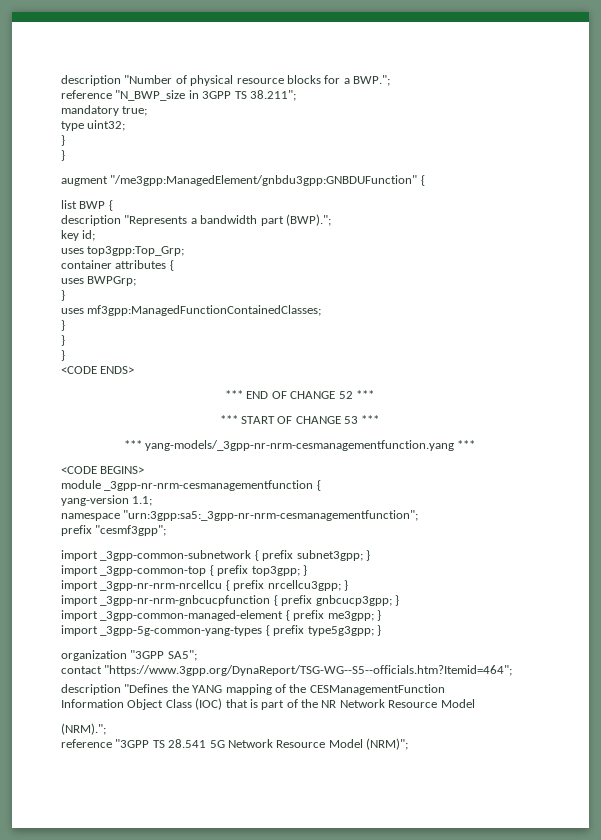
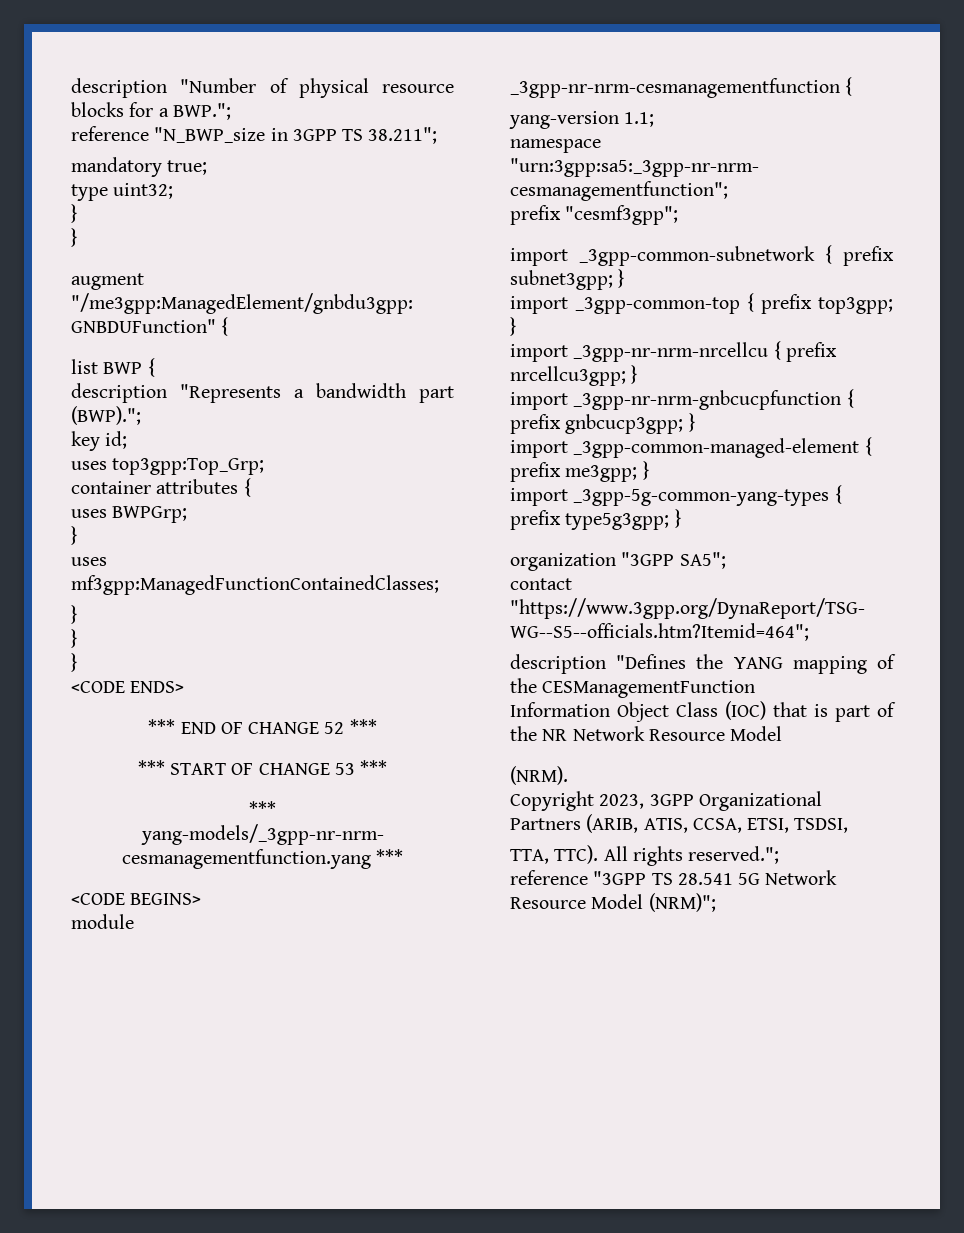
[61,723,106,735] (NRM)."; -> [510,766,568,785] [510,791,822,811] [510,814,849,833] [510,845,780,866] (NRM). // Copyright 2023, 3GPP Organizational Partners (ARIB, ATIS, CCSA, ETSI, TSDSI, // TTA, TTC). All rights reserved.";

